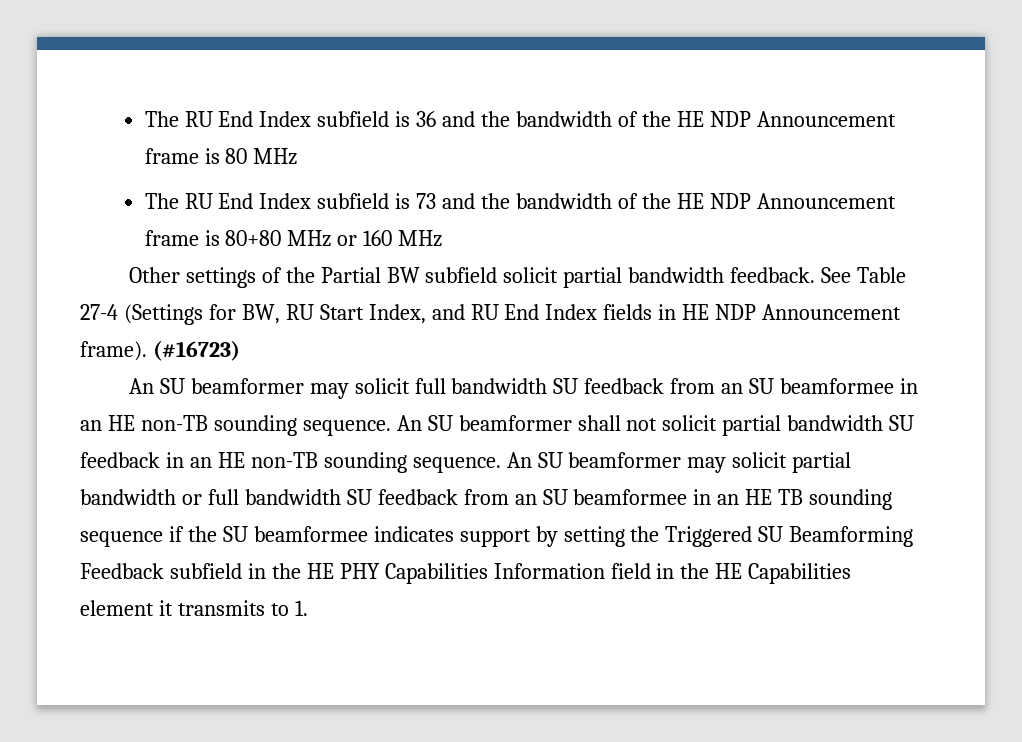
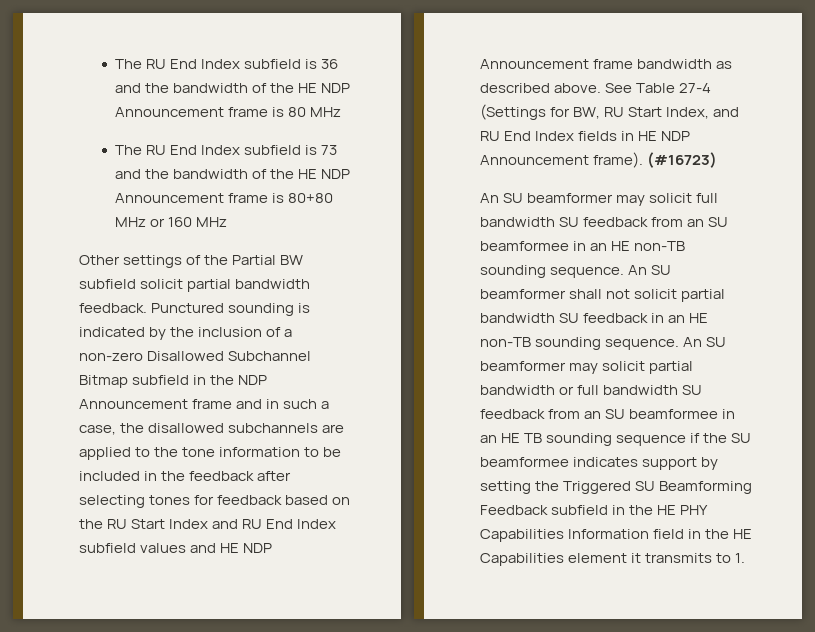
(816, 275) none -> [151,303,311,316] [79,327,293,340] [79,351,312,361] [79,375,268,388] [79,399,330,409] [79,423,345,435] [79,447,342,460] [79,471,292,481] [79,495,351,508] [79,519,337,529] [79,543,273,553] [480,59,733,69] [480,83,602,93] Punctured sounding is indicated by the inclusion of a non-zero Disallowed Subchannel Bitmap subfield in the NDP Announcement frame and in such a case, the disallowed subchannels are applied to the tone information to be included in the feedback after selecting tones for feedback based on the RU Start Index and RU End Index subfield values and HE NDP Announcement frame bandwidth as described above.

